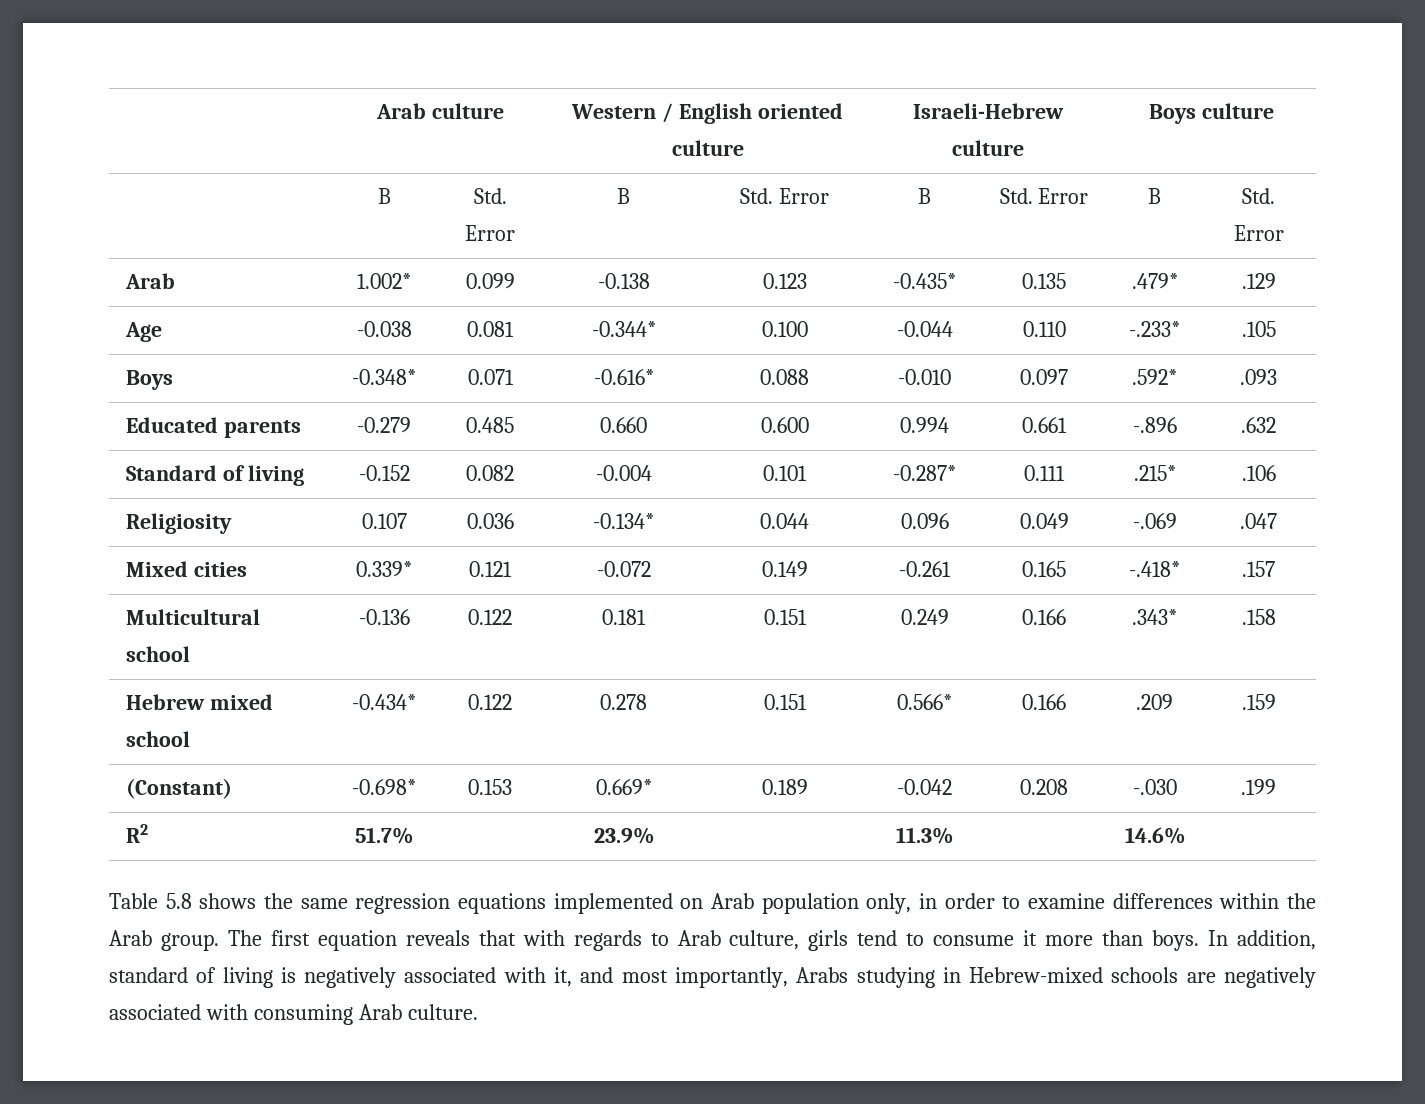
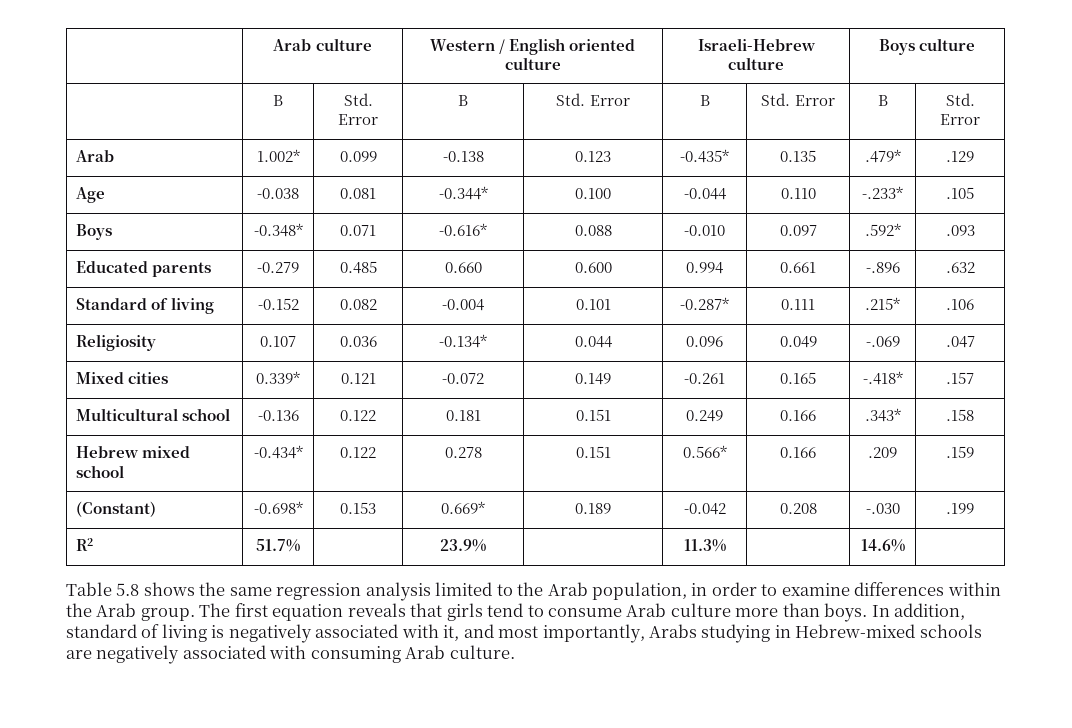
[457,893,912,914] equations implemented on Arab population only, -> [365,582,688,601] analysis limited to the Arab population,
[522,930,800,951] with regards to Arab culture, -> (443, 610) none
[1023,930,1038,946] it -> [626,603,731,617] Arab culture

